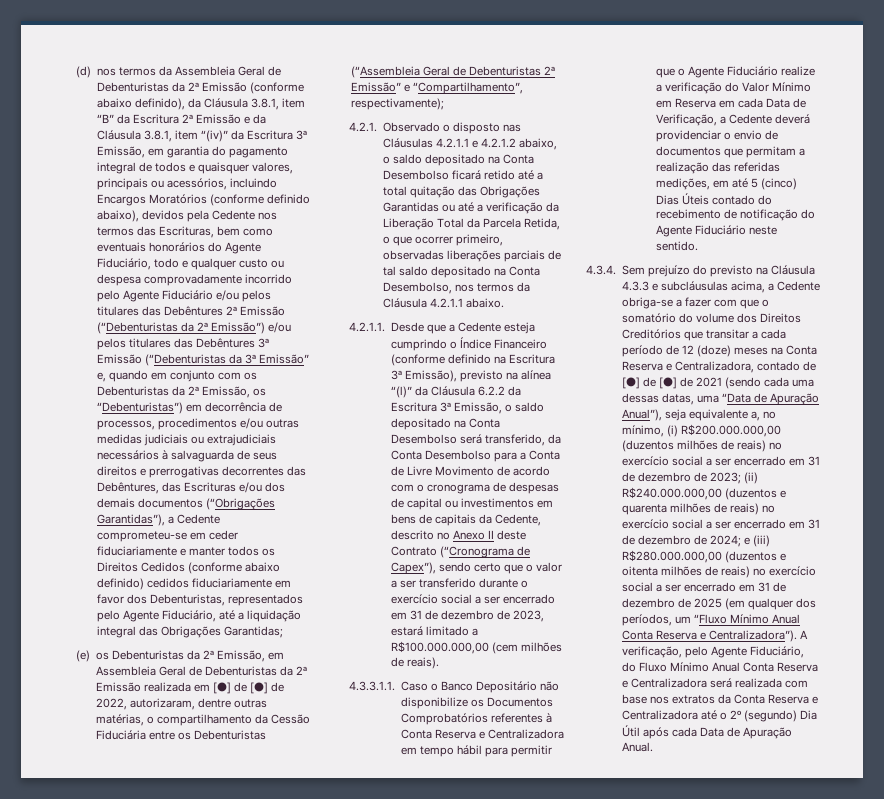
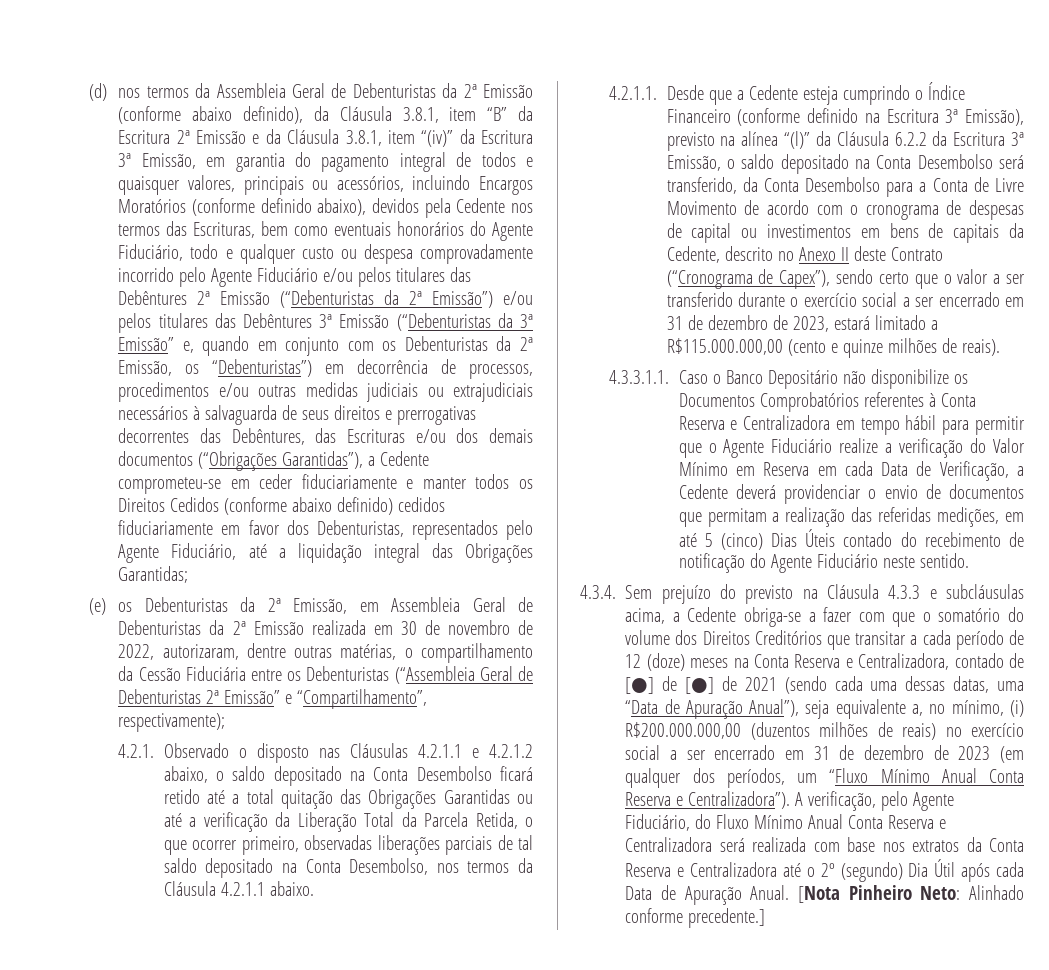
[213,682,269,694] [●] de [●] -> [400,620,510,635] 30 de novembro
[390,641,519,654] R$100.000.000,00 (cem -> [666,338,883,358] R$115.000.000,00 (cento e quinze
[710,472,759,484] [621,487,786,500] [621,503,776,515] [621,519,821,529] [621,535,771,547] [621,550,786,563] [621,566,817,578] [621,582,787,592] [621,598,722,608] 2023; (ii) R$240.000.000,00 (duzentos e quarenta milhões de reais) no exercício social a ser encerrado em 31 de dezembro de 2024; e (iii) R$280.000.000,00 (duzentos e oitenta milhões de reais) no exercício social a ser encerrado em 31 de dezembro de 2025 -> [958,746,991,760] 2023
(653, 747) none -> [797,885,1024,903] [625,908,766,928] [Nota Pinheiro Neto: Alinhado conforme precedente.]

